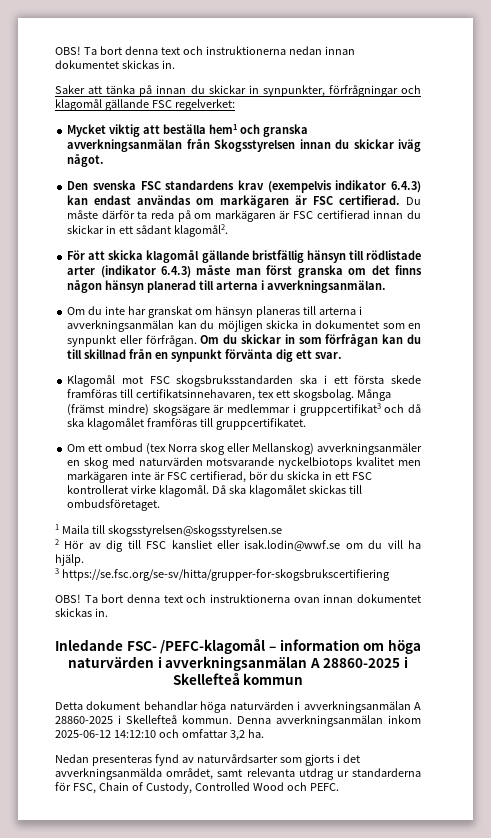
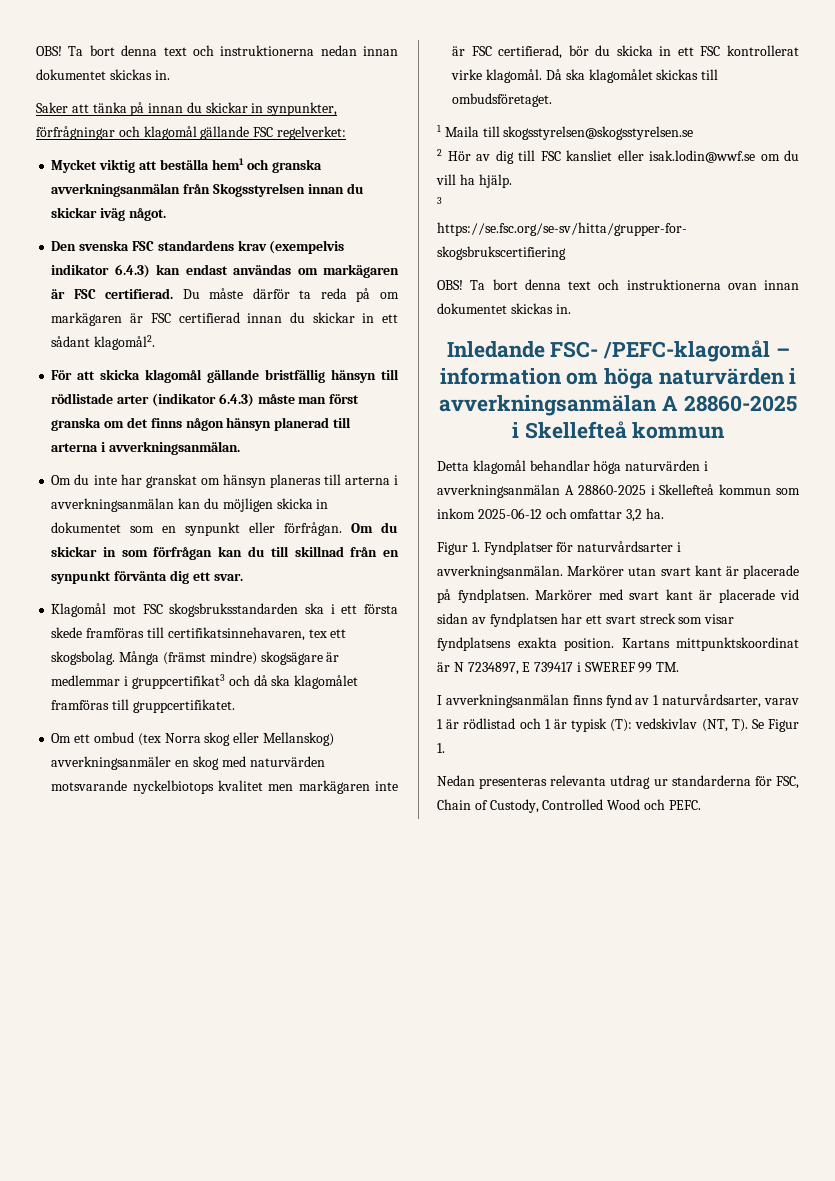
[86,701,141,710] dokument -> [472,460,526,474] klagomål
[182,715,383,727] kommun. Denna avverkningsanmälan -> [719,484,800,495] kommun som
[113,730,156,738] 14:12:10 -> (542, 513) none
[55,754,360,766] [55,768,243,780] Nedan presenteras fynd av naturvårdsarter som gjorts i det avverkningsanmälda området, samt -> [437,541,681,555] [437,565,799,579] [437,589,799,603] [437,613,735,627] [437,637,799,651] [437,662,680,675] [437,694,799,708] [437,718,799,732] [437,743,445,753] [437,775,548,789] Figur 1. Fyndplatser för naturvårdsarter i avverkningsanmälan. Markörer utan svart kant är placerade på fyndplatsen. Markörer med svart kant är placerade vid sidan av fyndplatsen har ett svart streck som visar fyndplatsens exakta position. Kartans mittpunktskoordinat är N 7234897, E 739417 i SWEREF 99 TM. // I avverkningsanmälan finns fynd av 1 naturvårdsarter, varav 1 är rödlistad och 1 är typisk (T): vedskivlav (NT, T). Se Figur 1. // Nedan presenteras

